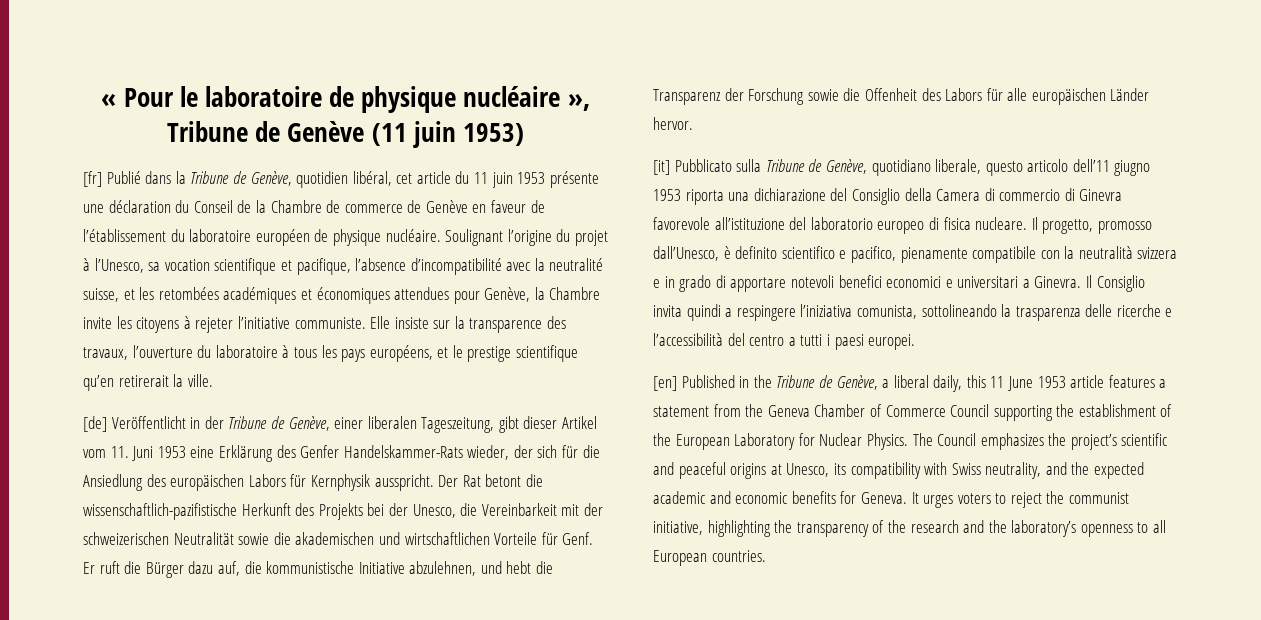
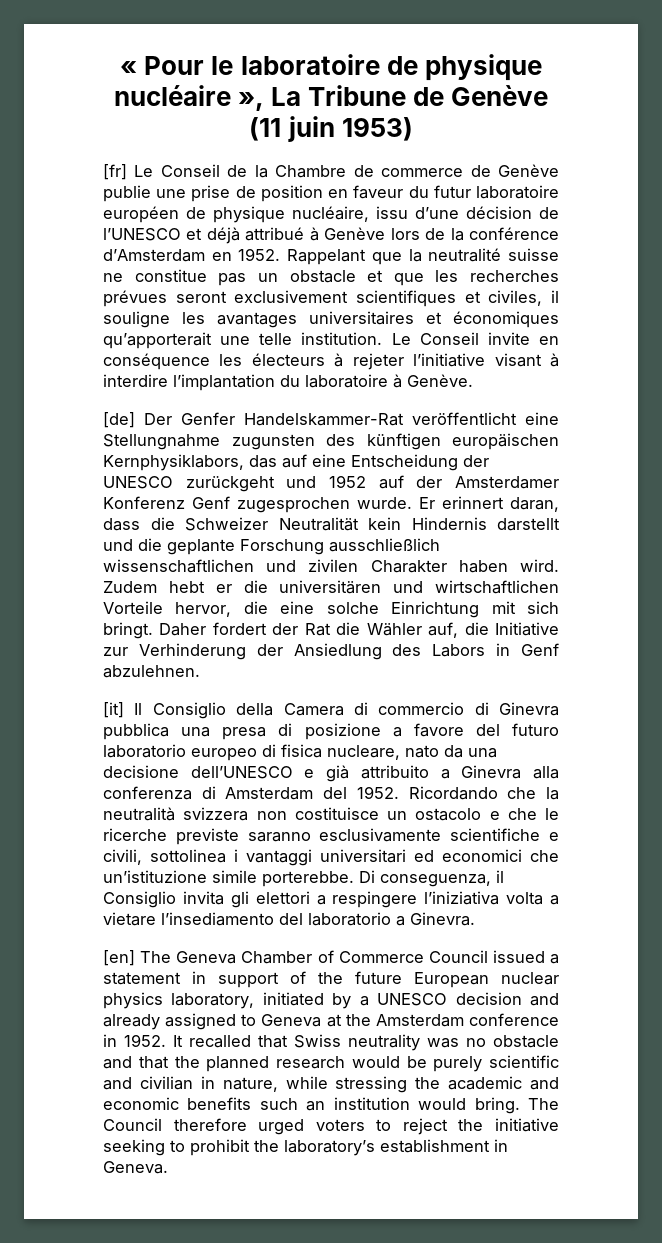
(590, 102) none -> [270,87,301,106] La
[106,171,599,188] [83,200,190,213] Publié dans la Tribune de Genève, quotidien libéral, cet article du 11 juin 1953 présente une déclaration du -> [134,165,154,177] Le
[472,200,545,213] [83,229,608,246] [83,258,604,275] [83,287,601,304] [83,316,567,333] [83,345,579,362] [83,374,213,391] [83,416,598,433] [83,445,600,462] [83,474,543,491] [83,503,603,520] [83,532,594,545] [83,561,554,578] [653,88,1150,105] [653,117,693,130] [653,159,1151,176] [653,188,848,205] en faveur de l’établissement du laboratoire européen de physique nucléaire. Soulignant l’origine du projet à l’Unesco, sa vocation scientifique et pacifique, l’absence d’incompatibilité avec la neutralité suisse, et les retombées académiques et économiques attendues pour Genève, la Chambre invite les citoyens à rejeter l’initiative communiste. Elle insiste sur la transparence des travaux, l’ouverture du laboratoire à tous les pays européens, et le prestige scientifique qu’en retirerait la ville. // [de] Veröffentlicht in der Tribune de Genève, einer liberalen Tageszeitung, gibt dieser Artikel vom 11. Juni 1953 eine Erklärung des Genfer Handelskammer-Rats wieder, der sich für die Ansiedlung des europäischen Labors für Kernphysik ausspricht. Der Rat betont die wissenschaftlich-pazifistische Herkunft des Projekts bei der Unesco, die Vereinbarkeit mit der schweizerischen Neutralität sowie die akademischen und wirtschaftlichen Vorteile für Genf. Er ruft die Bürger dazu auf, die kommunistische Initiative abzulehnen, und hebt die Transparenz der Forschung sowie die Offenheit des Labors für alle europäischen Länder hervor. // [it] Pubblicato sulla Tribune de Genève, quotidiano liberale, questo articolo dell’11 giugno 1953 riporta una dichiarazione del -> [103,185,559,202] [103,206,559,223] [103,227,560,244] [103,248,559,265] [103,269,559,286] [103,290,559,307] [103,311,559,328] [103,332,560,349] [103,353,559,370] [103,374,473,391] [103,412,559,428] [103,433,559,450] [103,454,489,471] [103,475,559,492] [103,496,559,513] [103,517,560,531] [103,538,440,555] [103,559,559,573] [103,580,559,594] [103,601,559,618] [103,622,560,639] [103,643,559,660] [103,665,200,678] [103,702,143,718] publie une prise de position en faveur du futur laboratoire européen de physique nucléaire, issu d’une décision de l’UNESCO et déjà attribué à Genève lors de la conférence d’Amsterdam en 1952. Rappelant que la neutralité suisse ne constitue pas un obstacle et que les recherches prévues seront exclusivement scientifiques et civiles, il souligne les avantages universitaires et économiques qu’apporterait une telle institution. Le Conseil invite en conséquence les électeurs à rejeter l’initiative visant à interdire l’implantation du laboratoire à Genève. // [de] Der Genfer Handelskammer-Rat veröffentlicht eine Stellungnahme zugunsten des künftigen europäischen Kernphysiklabors, das auf eine Entscheidung der UNESCO zurückgeht und 1952 auf der Amsterdamer Konferenz Genf zugesprochen wurde. Er erinnert daran, dass die Schweizer Neutralität kein Hindernis darstellt und die geplante Forschung ausschließlich wissenschaftlichen und zivilen Charakter haben wird. Zudem hebt er die universitären und wirtschaftlichen Vorteile hervor, die eine solche Einrichtung mit sich bringt. Daher fordert der Rat die Wähler auf, die Initiative zur Verhinderung der Ansiedlung des Labors in Genf abzulehnen. // [it] Il
[653,217,1152,234] [653,246,1178,263] [653,275,1145,292] [653,304,1173,321] [653,333,916,350] [653,375,1167,392] [653,404,764,417] favorevole all’istituzione del laboratorio europeo di fisica nucleare. Il progetto, promosso dall’Unesco, è definito scientifico e pacifico, pienamente compatibile con la neutralità svizzera e in grado di apportare notevoli benefici economici e universitari a Ginevra. Il Consiglio invita quindi a respingere l’iniziativa comunista, sottolineando la trasparenza delle ricerche e l’accessibilità del centro a tutti i paesi europei. // [en] Published in the Tribune de Genève, a liberal daily, this 11 June 1953 article features a statement from the -> [103,723,559,740] [103,744,497,761] [103,765,559,782] [103,786,559,800] [103,807,559,821] [103,828,559,845] [103,849,559,866] [103,870,504,887] [103,891,559,908] [103,912,475,926] [103,950,172,966] pubblica una presa di posizione a favore del futuro laboratorio europeo di fisica nucleare, nato da una decisione dell’UNESCO e già attribuito a Ginevra alla conferenza di Amsterdam del 1952. Ricordando che la neutralità svizzera non costituisce un ostacolo e che le ricerche previste saranno esclusivamente scientifiche e civili, sottolinea i vantaggi universitari ed economici che un’istituzione simile porterebbe. Di conseguenza, il Consiglio invita gli elettori a respingere l’iniziativa volta a vietare l’insediamento del laboratorio a Ginevra. // [en] The
[993,404,1173,421] [653,433,1168,450] [653,462,1145,479] [653,491,1130,508] [653,520,1167,537] [653,550,766,566] supporting the establishment of the European Laboratory for Nuclear Physics. The Council emphasizes the project’s scientific and peaceful origins at Unesco, its compatibility with Swiss neutrality, and the expected academic and economic benefits for Geneva. It urges voters to reject the communist initiative, highlighting the transparency of the research and the laboratory’s openness to all European countries. -> [492,950,559,964] [103,971,559,988] [103,992,559,1009] [103,1013,559,1030] [103,1034,559,1051] [103,1055,559,1072] [103,1076,559,1093] [103,1097,559,1114] [103,1118,559,1135] [103,1139,508,1156] [103,1161,168,1174] issued a statement in support of the future European nuclear physics laboratory, initiated by a UNESCO decision and already assigned to Geneva at the Amsterdam conference in 1952. It recalled that Swiss neutrality was no obstacle and that the planned research would be purely scientific and civilian in nature, while stressing the academic and economic benefits such an institution would bring. The Council therefore urged voters to reject the initiative seeking to prohibit the laboratory’s establishment in Geneva.

